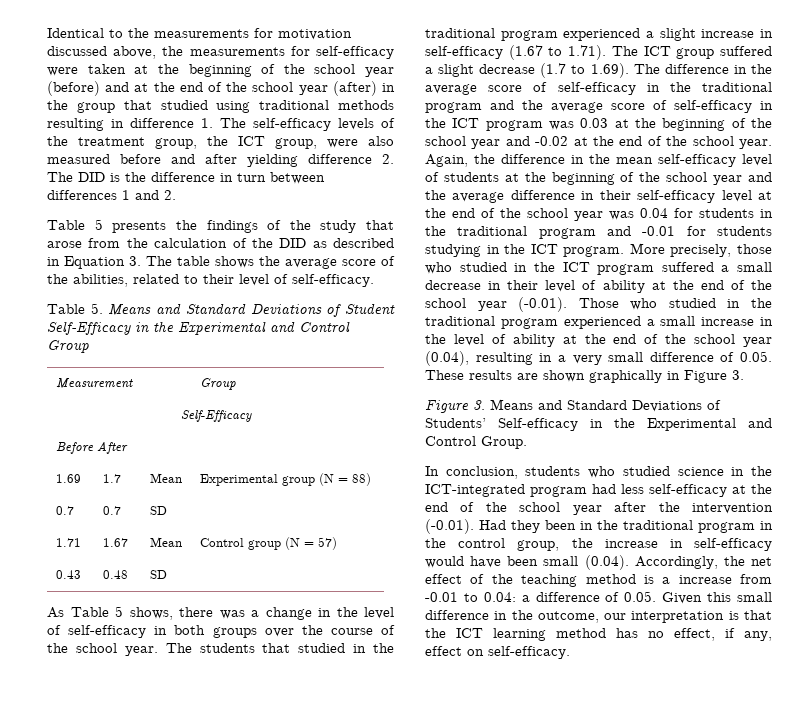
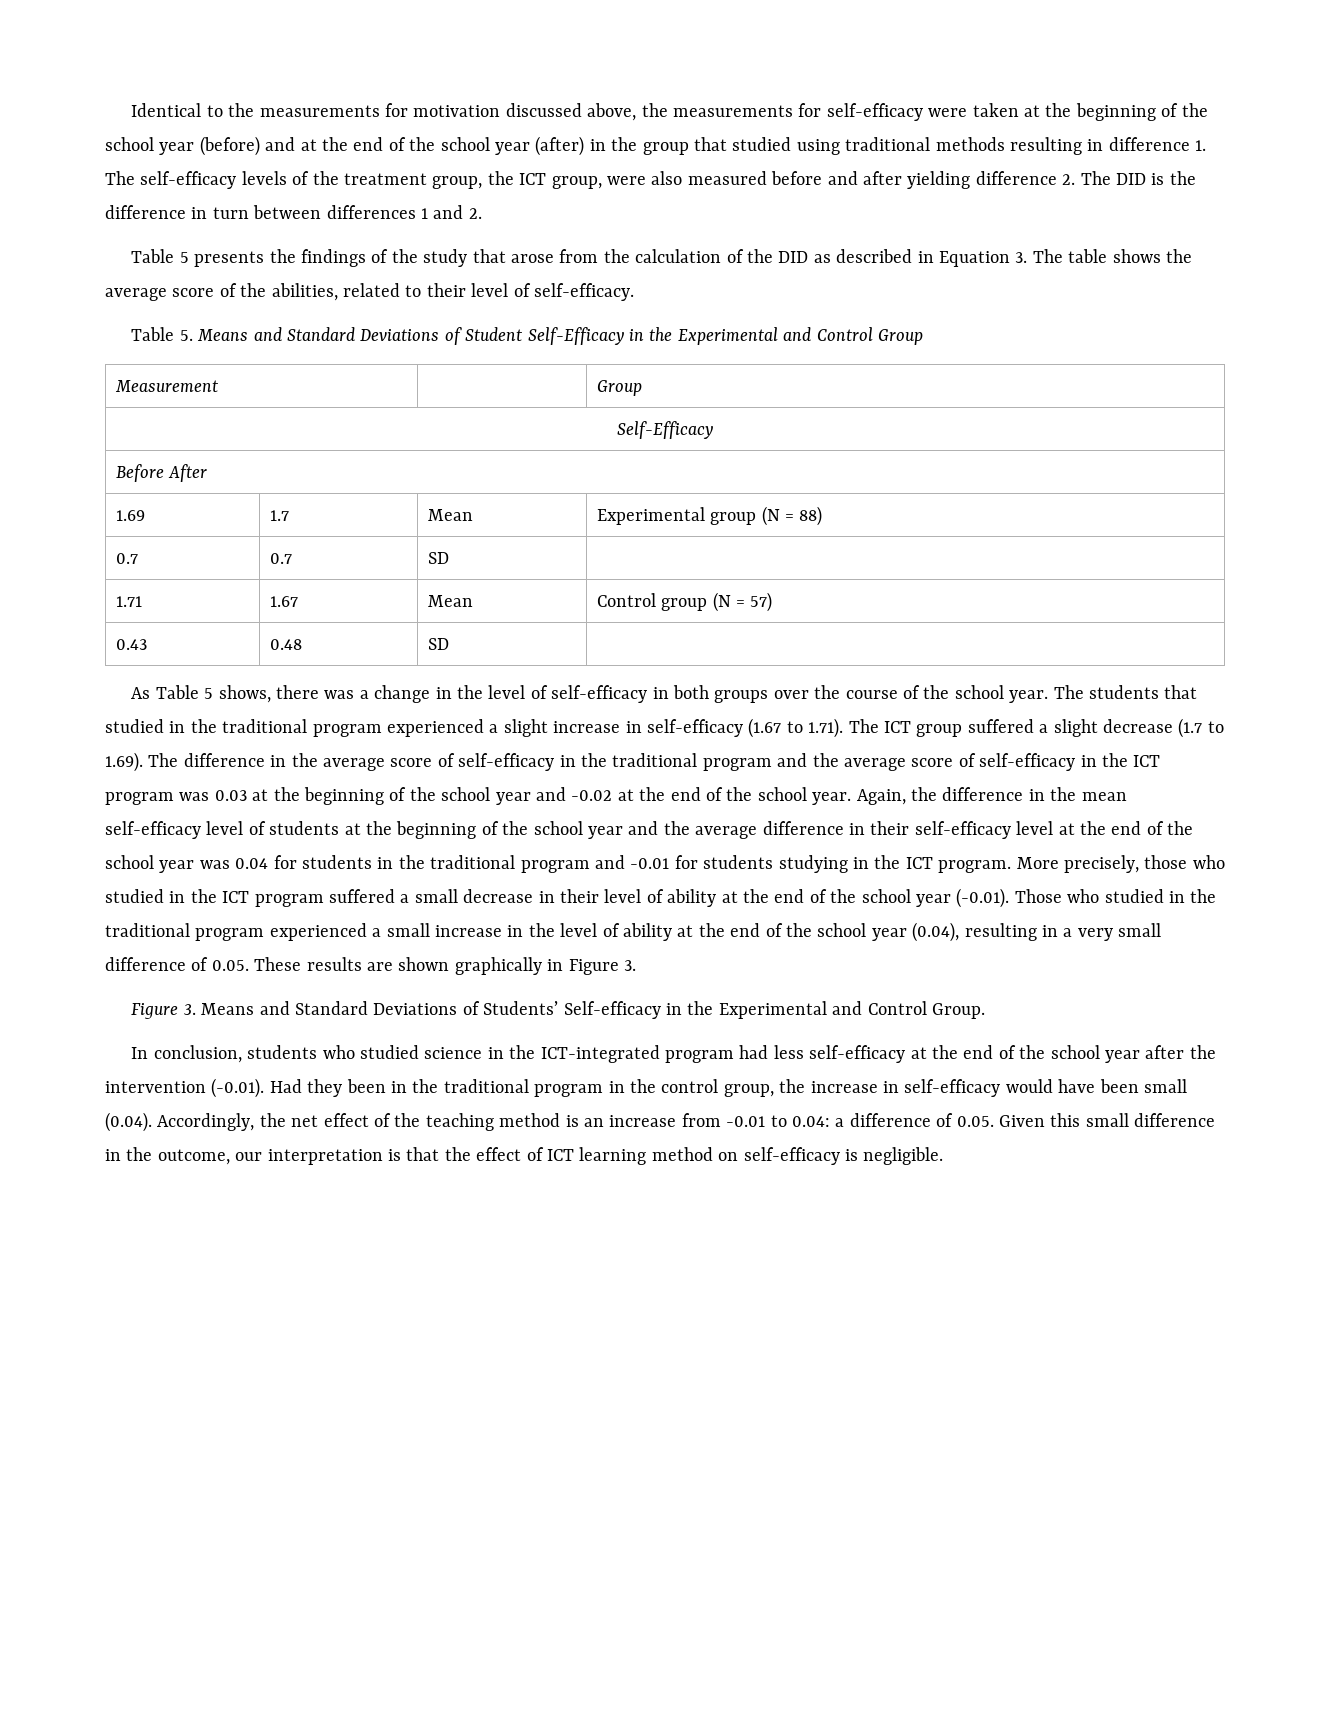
[662,577,671,584] a -> [583,1118,604,1127] an
(446, 633) none -> [476,1147,544,1161] effect of
[616,628,772,641] [425,646,570,659] has no effect, if any, effect on self-efficacy. -> [718,1147,944,1165] on self-efficacy is negligible.

